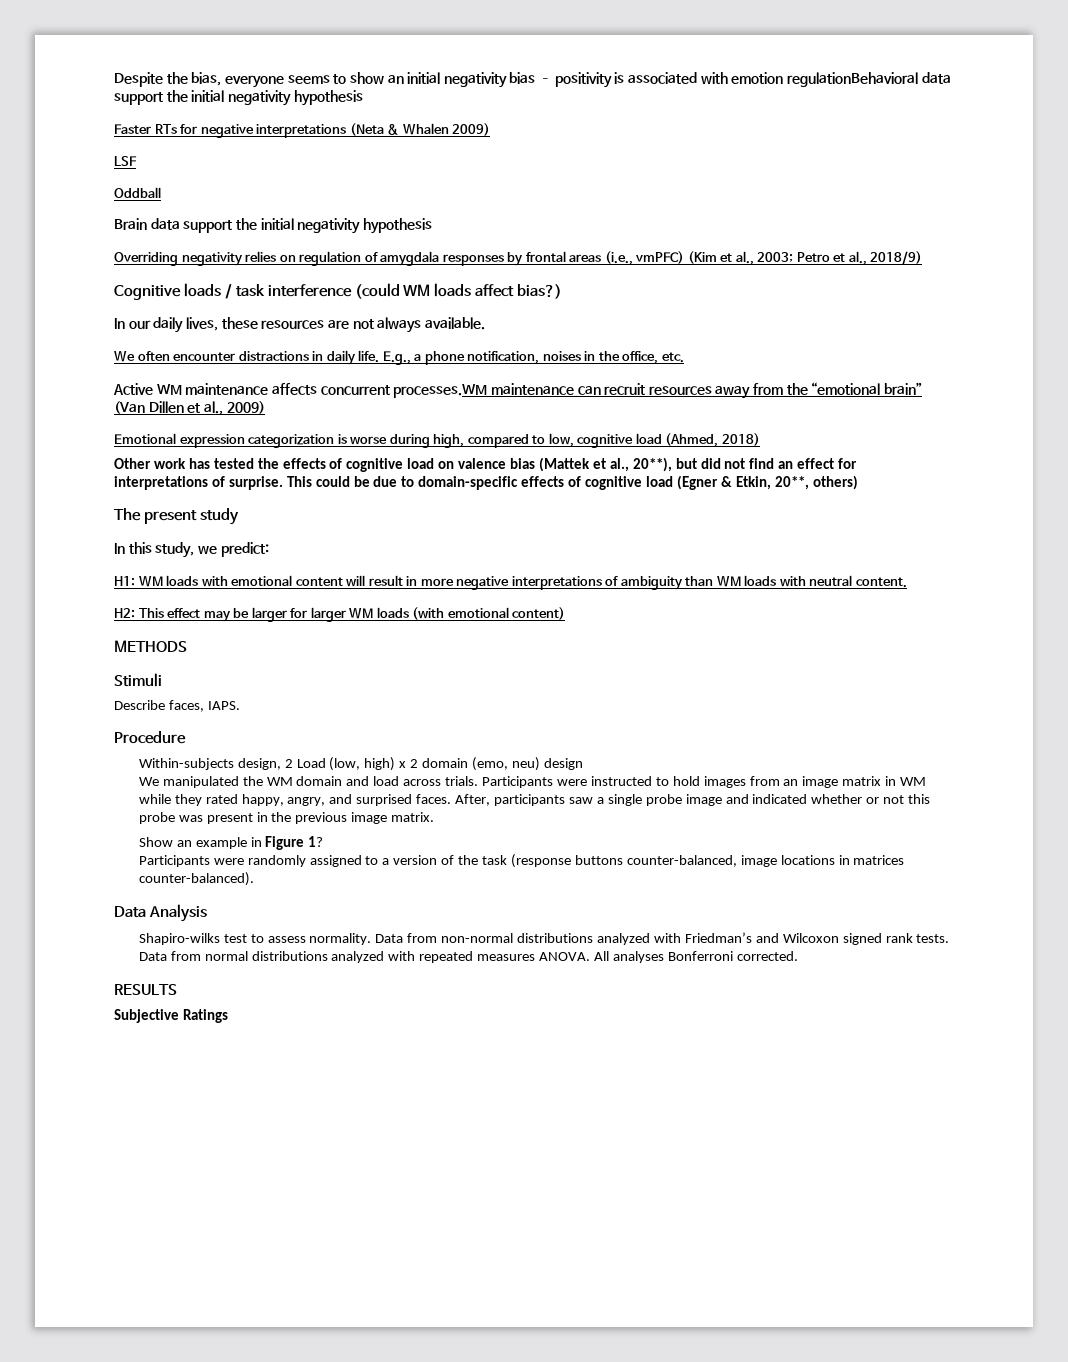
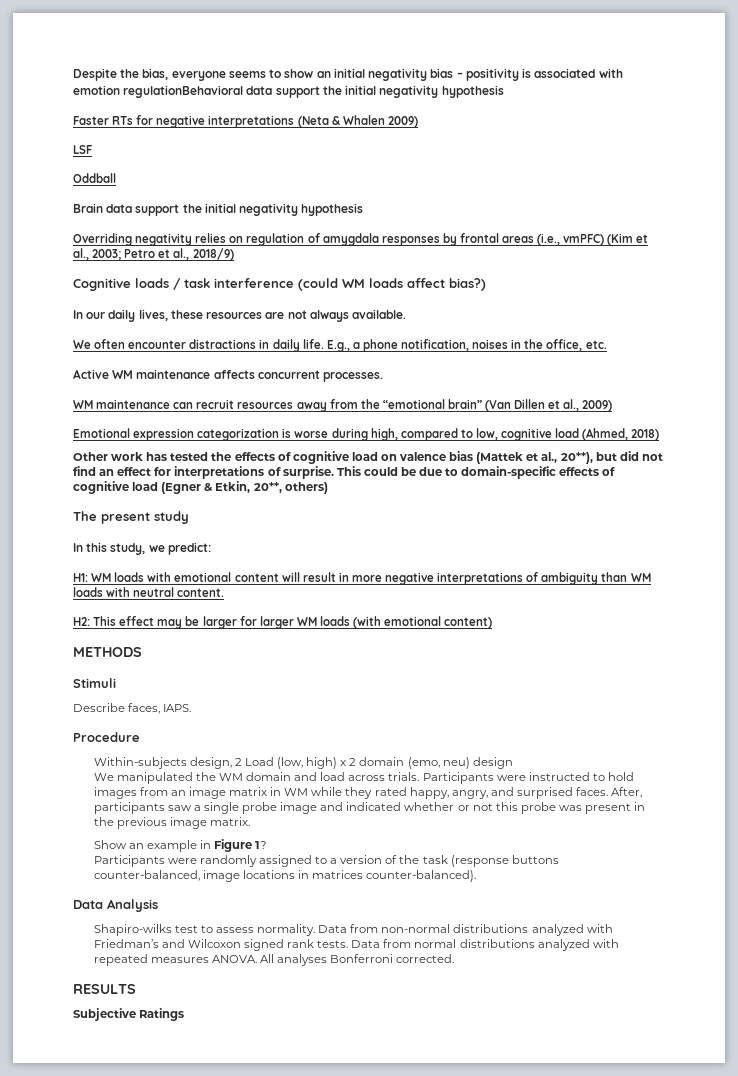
[393,384,488,398] processes.WM -> [323,372,384,382] [73,400,93,409] processes. // WM

